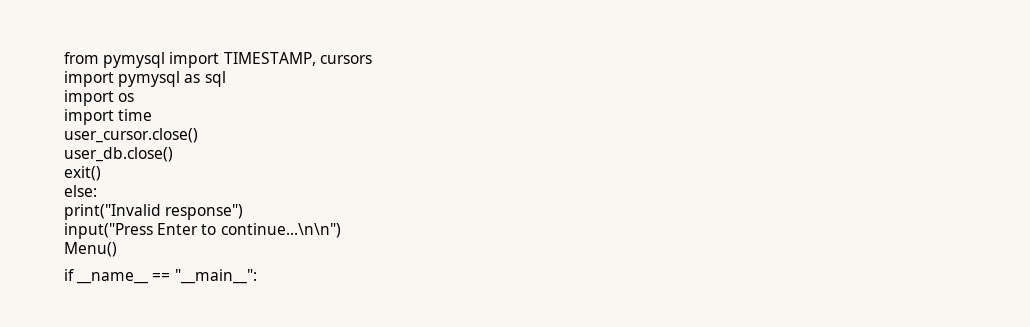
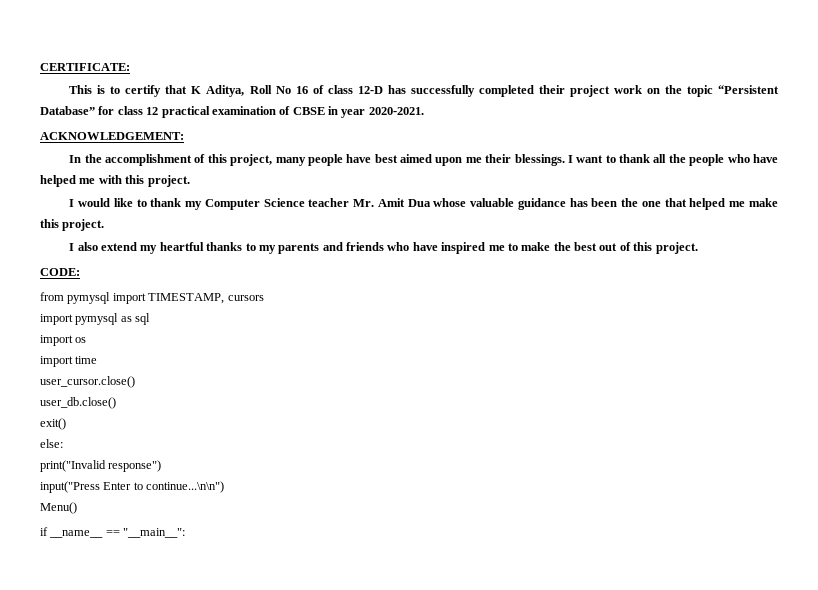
(64, 58) none -> [40,63,130,71] [69,85,780,97] [40,106,424,118] [40,132,184,140] [69,154,779,166] [40,175,190,187] [69,198,779,210] [40,219,105,231] [69,242,698,254] [40,268,80,276] CERTIFICATE: // This is to certify that K Aditya, Roll No 16 of class 12-D has successfully completed their project work on the topic “Persistent Database” for class 12 practical examination of CBSE in year 2020-2021. // ACKNOWLEDGEMENT: // In the accomplishment of this project, many people have best aimed upon me their blessings. I want to thank all the people who have helped me with this project. // I would like to thank my Computer Science teacher Mr. Amit Dua whose valuable guidance has been the one that helped me make this project. // I also extend my heartful thanks to my parents and friends who have inspired me to make the best out of this project. // CODE: //

